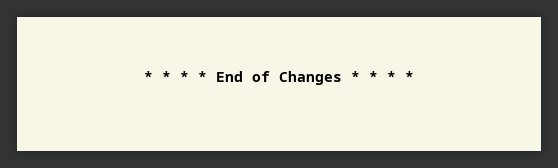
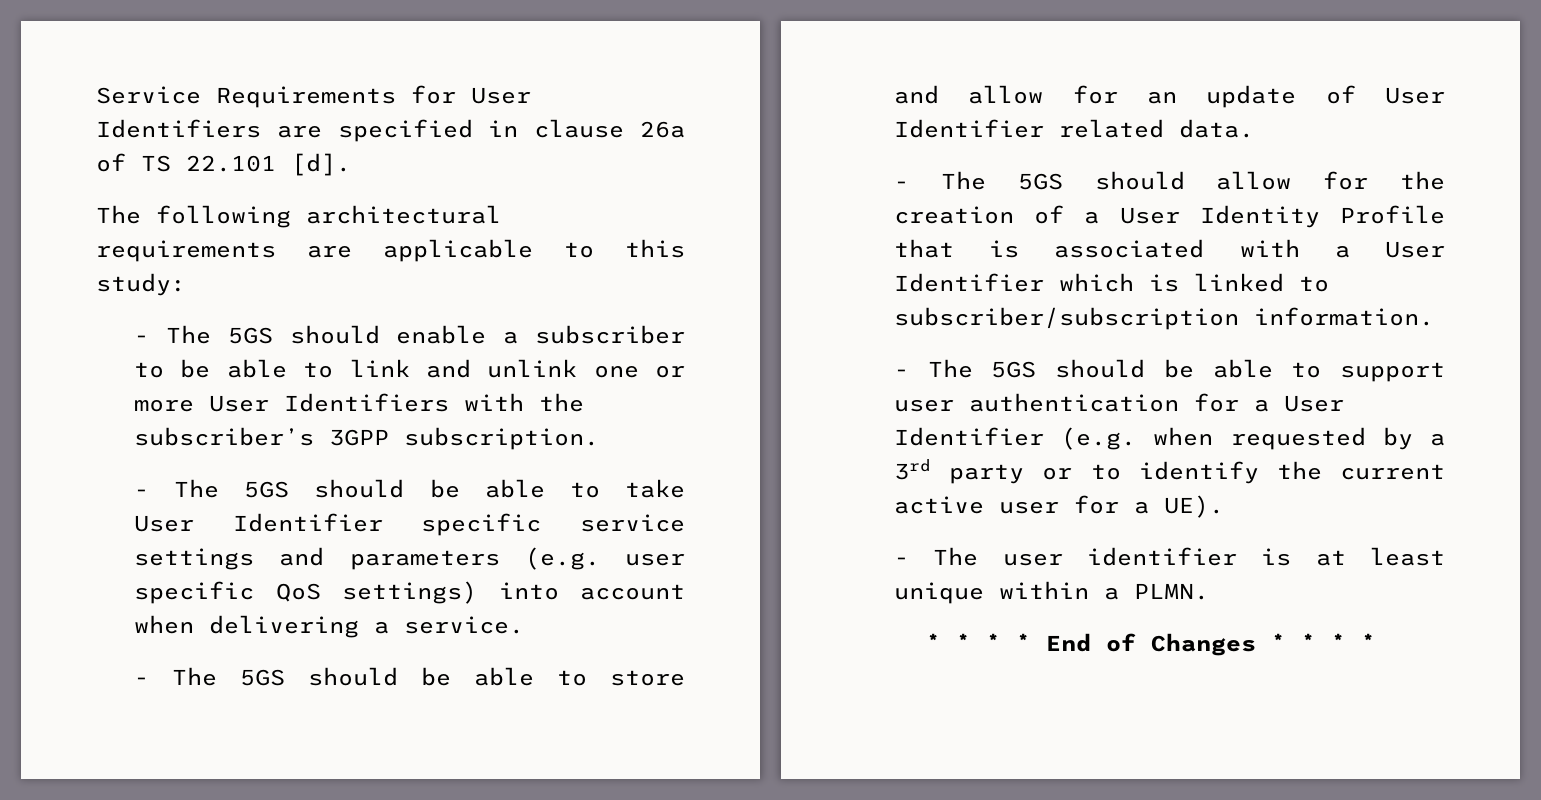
(144, 76) none -> [96,85,531,108] [96,119,685,142] [96,153,351,176] [96,205,501,228] [96,239,685,262] [96,273,186,296] [134,325,685,344] [134,359,685,378] [134,393,585,412] [134,427,600,450] [134,479,685,498] [134,513,685,536] [134,547,685,570] [134,581,685,604] [134,615,525,638] [134,667,686,686] [894,85,1445,108] [894,119,1255,138] [894,171,1445,190] [894,205,1445,228] [894,239,1445,258] [894,273,1330,292] [894,307,1435,330] [894,359,1445,382] [894,393,1345,412] [894,427,1445,450] [894,459,1445,484] [894,495,1225,518] [894,547,1445,566] [894,581,1210,604] Service Requirements for User Identifiers are specified in clause 26a of TS 22.101 [d]. // The following architectural requirements are applicable to this study: // - The 5GS should enable a subscriber to be able to link and unlink one or more User Identifiers with the subscriber’s 3GPP subscription. // - The 5GS should be able to take User Identifier specific service settings and parameters (e.g. user specific QoS settings) into account when delivering a service. // - The 5GS should be able to store and allow for an update of User Identifier related data. // - The 5GS should allow for the creation of a User Identity Profile that is associated with a User Identifier which is linked to subscriber/subscription information. // - The 5GS should be able to support user authentication for a User Identifier (e.g. when requested by a 3rd party or to identify the current active user for a UE). // - The user identifier is at least unique within a PLMN. //

